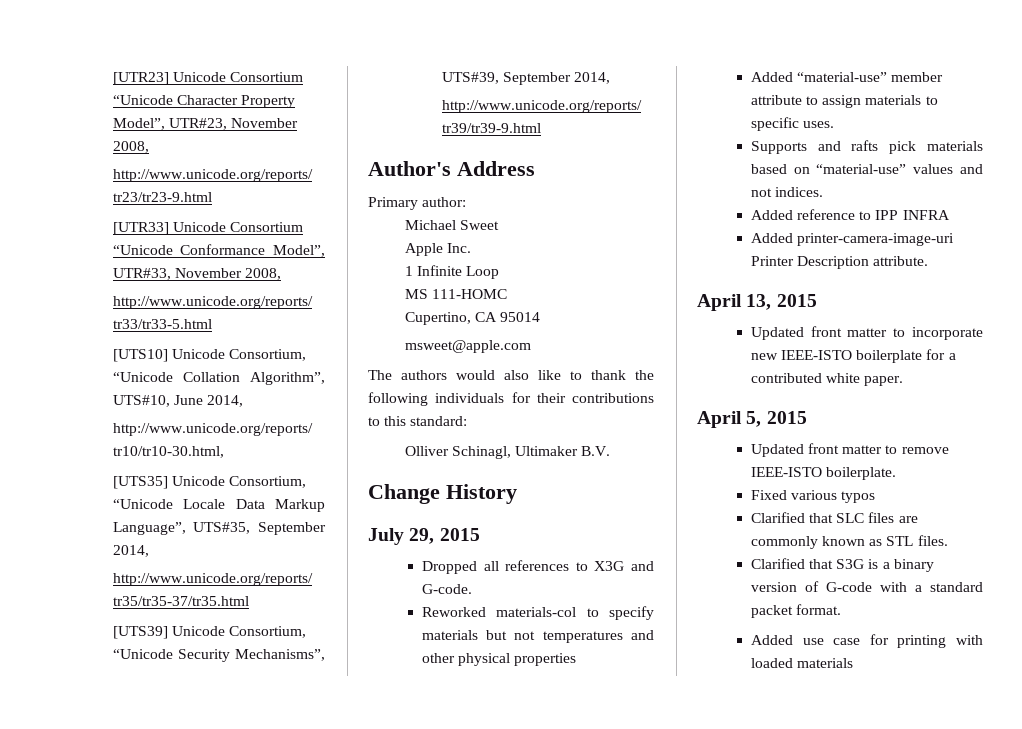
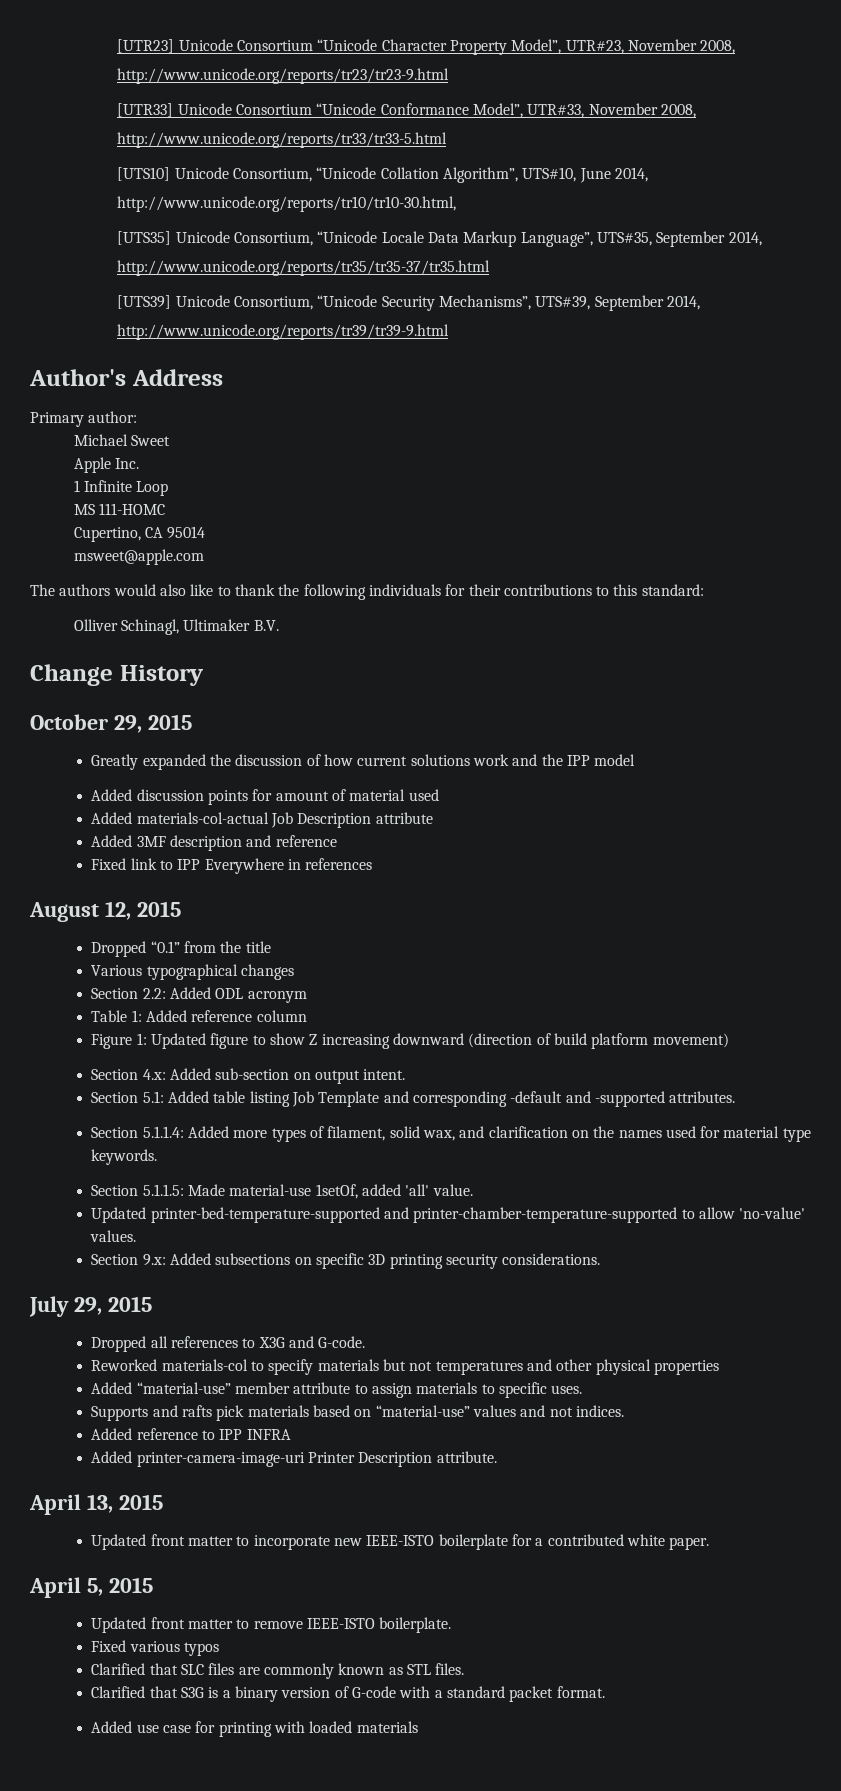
(517, 494) none -> [30,714,192,733] [91,754,636,770] [91,789,439,805] [91,812,433,828] [91,835,337,851] [91,858,373,874] [29,901,181,922] [91,941,271,957] [91,964,294,980] [91,987,307,1003] [91,1010,307,1022] [91,1033,729,1049] [91,1068,406,1084] [91,1091,736,1107] [91,1126,811,1142] [91,1149,158,1165] [91,1184,473,1199] [91,1207,806,1223] [90,1230,137,1242] [91,1253,601,1269] // October 29, 2015 // Greatly expanded the discussion of how current solutions work and the IPP model // Added discussion points for amount of material used // Added materials-col-actual Job Description attribute // Added 3MF description and reference // Fixed link to IPP Everywhere in references // August 12, 2015 // Dropped “0.1” from the title // Various typographical changes // Section 2.2: Added ODL acronym // Table 1: Added reference column // Figure 1: Updated figure to show Z increasing downward (direction of build platform movement) // Section 4.x: Added sub-section on output intent. // Section 5.1: Added table listing Job Template and corresponding -default and -supported attributes. // Section 5.1.1.4: Added more types of filament, solid wax, and clarification on the names used for material type keywords. // Section 5.1.1.5: Made material-use 1setOf, added 'all' value. // Updated printer-bed-temperature-supported and printer-chamber-temperature-supported to allow 'no-value' values. // Section 9.x: Added subsections on specific 3D printing security considerations.

